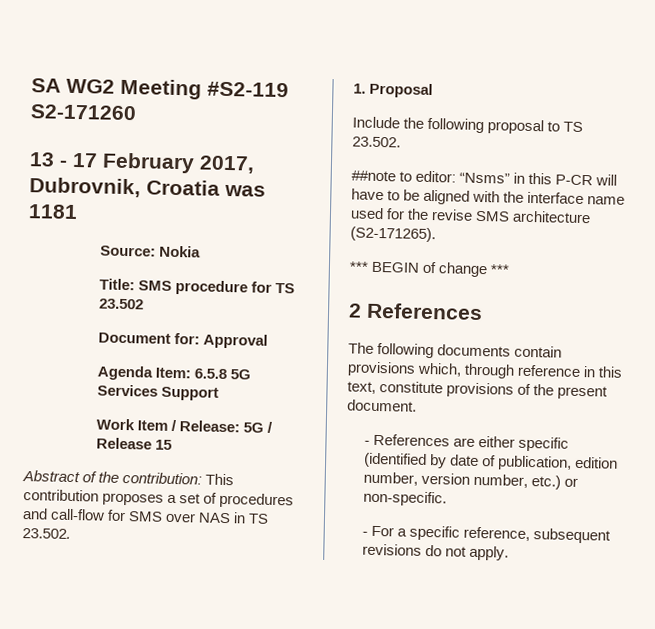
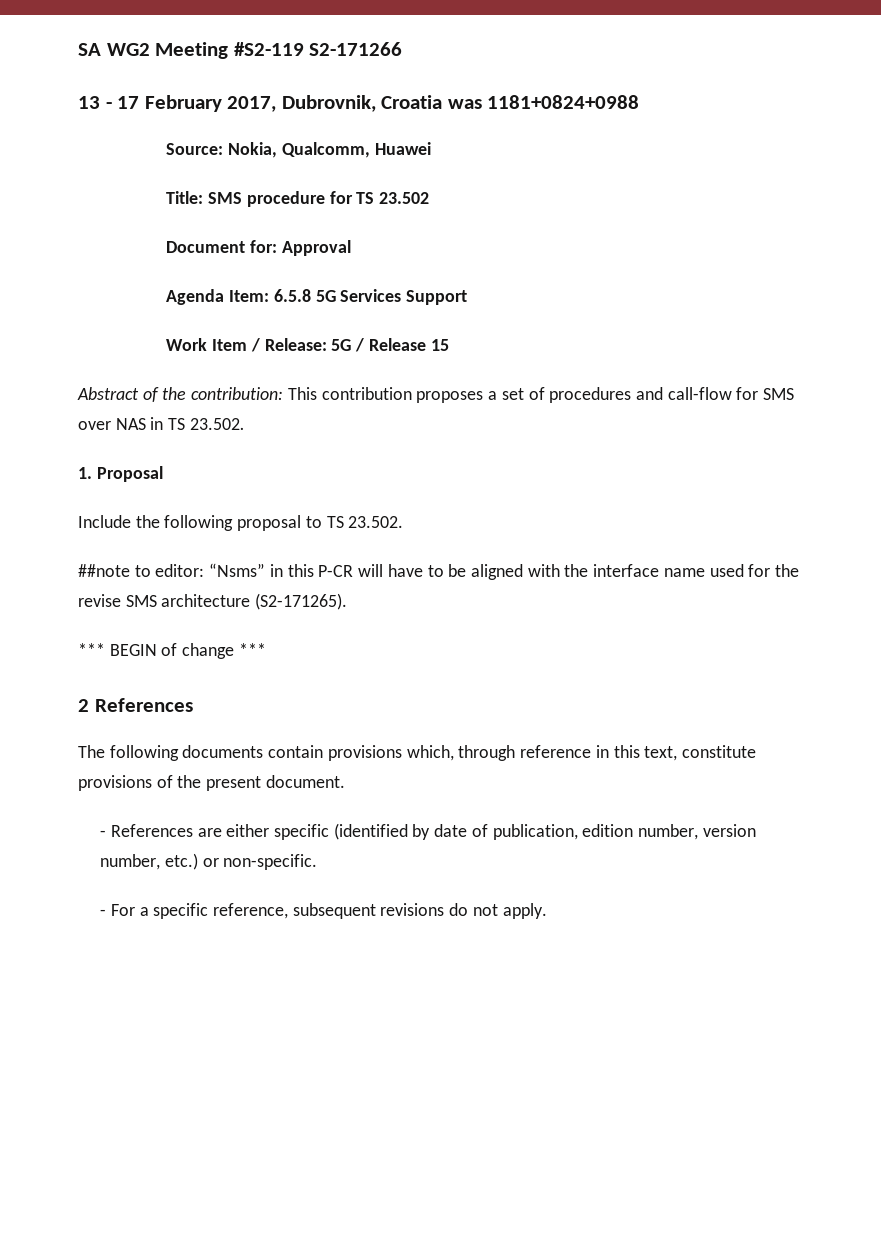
[30,104,137,121] S2-171260 -> [309,42,403,56] S2-171266
[28,204,78,220] 1181 -> [487,95,640,109] 1181+0824+0988
[158,245,201,258] Nokia -> [228,142,431,158] Nokia, Qualcomm, Huawei

